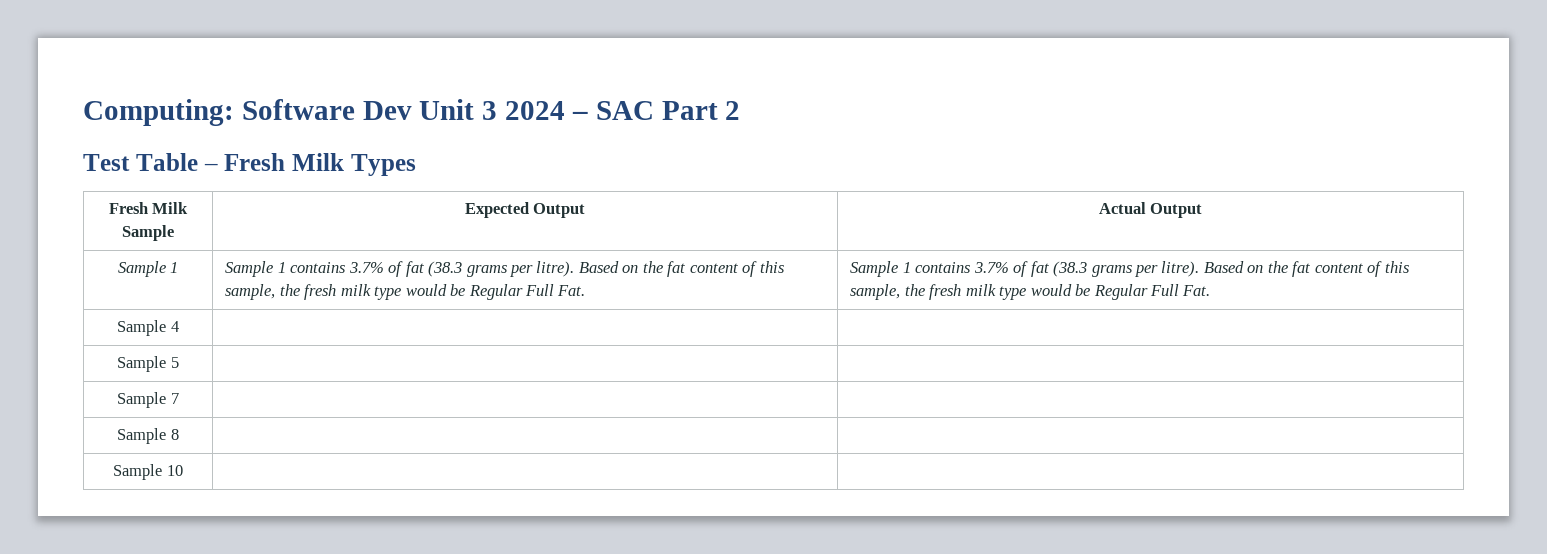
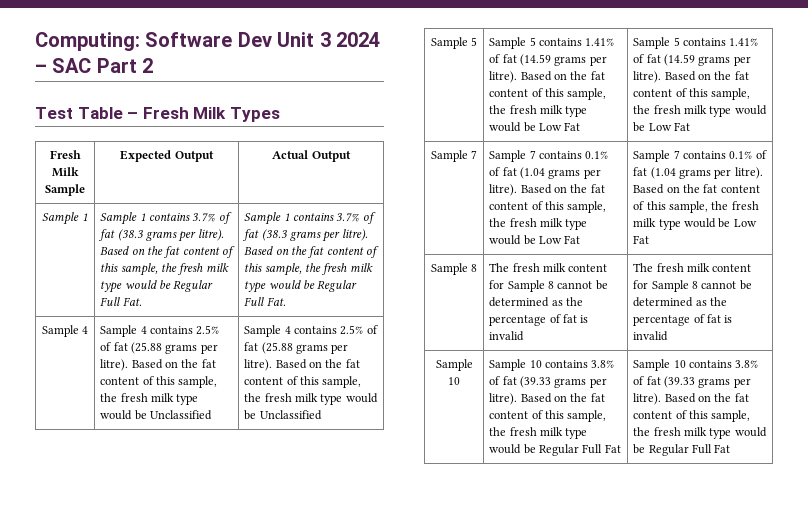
[117,356,179,372] [117,392,179,408] [117,428,179,444] [113,464,183,480] | // Sample 5 | | // Sample 7 | | // Sample 8 | | // Sample 10 | | -> [100,325,220,337] [100,342,218,354] [100,359,216,371] [100,376,218,388] [100,393,199,405] [100,410,213,420] [244,325,378,337] [244,342,349,354] [244,359,360,371] [244,376,362,388] [244,393,378,405] [244,410,322,420] [430,37,478,49] [489,37,615,49] [489,54,607,66] [489,71,605,83] [489,88,607,100] [489,105,588,117] [489,122,581,132] [633,37,759,49] [633,54,751,66] [633,71,749,83] [633,88,751,100] [633,105,767,117] [633,122,691,132] [430,150,478,162] [489,150,609,162] [489,167,601,179] [489,184,605,196] [489,201,607,213] [489,218,588,230] [489,235,581,245] [633,150,767,162] [633,167,763,179] [633,184,760,194] [633,201,759,213] [633,218,757,230] [633,235,650,244] [430,263,478,275] [489,263,608,272] [489,280,608,292] [489,297,584,307] [489,314,589,326] [489,331,525,341] [633,263,752,272] [633,280,752,292] [633,297,728,307] [633,314,733,326] [633,331,669,341] [435,359,473,371] [448,377,460,385] [489,359,615,371] [489,376,607,388] [489,393,605,405] [489,410,607,422] [489,427,588,439] [489,444,621,456] [633,359,759,371] [633,376,751,388] [633,393,749,405] [633,410,751,422] [633,427,767,439] [633,444,731,456] Sample 4 contains 2.5% of fat (25.88 grams per litre). Based on the fat content of this sample, the fresh milk type would be Unclassified | Sample 4 contains 2.5% of fat (25.88 grams per litre). Based on the fat content of this sample, the fresh milk type would be Unclassified // Sample 5 | Sample 5 contains 1.41% of fat (14.59 grams per litre). Based on the fat content of this sample, the fresh milk type would be Low Fat | Sample 5 contains 1.41% of fat (14.59 grams per litre). Based on the fat content of this sample, the fresh milk type would be Low Fat // Sample 7 | Sample 7 contains 0.1% of fat (1.04 grams per litre). Based on the fat content of this sample, the fresh milk type would be Low Fat | Sample 7 contains 0.1% of fat (1.04 grams per litre). Based on the fat content of this sample, the fresh milk type would be Low Fat // Sample 8 | The fresh milk content for Sample 8 cannot be determined as the percentage of fat is invalid | The fresh milk content for Sample 8 cannot be determined as the percentage of fat is invalid // Sample 10 | Sample 10 contains 3.8% of fat (39.33 grams per litre). Based on the fat content of this sample, the fresh milk type would be Regular Full Fat | Sample 10 contains 3.8% of fat (39.33 grams per litre). Based on the fat content of this sample, the fresh milk type would be Regular Full Fat

